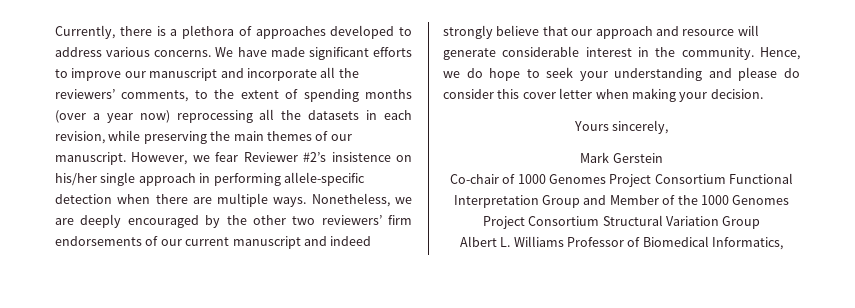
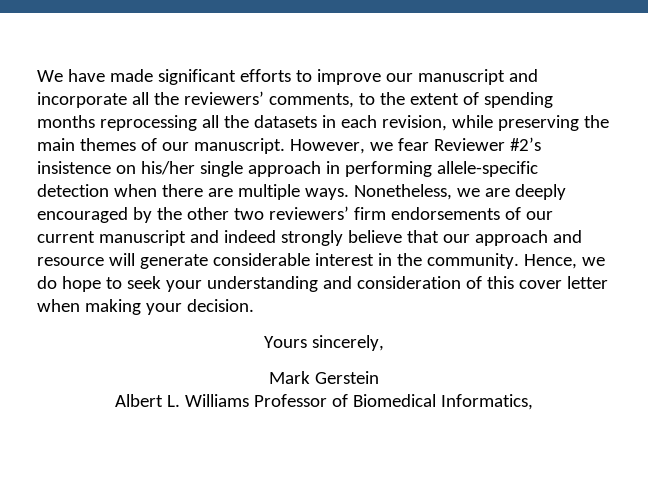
[55,25,412,39] [55,47,212,57] Currently, there is a plethora of approaches developed to address various concerns. -> (37, 76) none
[55,110,170,123] (over a year now) -> (95, 121) none
[738,67,800,81] [443,89,494,99] please do consider -> [356,276,482,289] consideration of
[449,173,794,187] [453,195,790,208] [482,215,761,229] // Co-chair of 1000 Genomes Project Consortium Functional Interpretation Group and Member of the 1000 Genomes Project Consortium Structural Variation Group -> (379, 377) none

